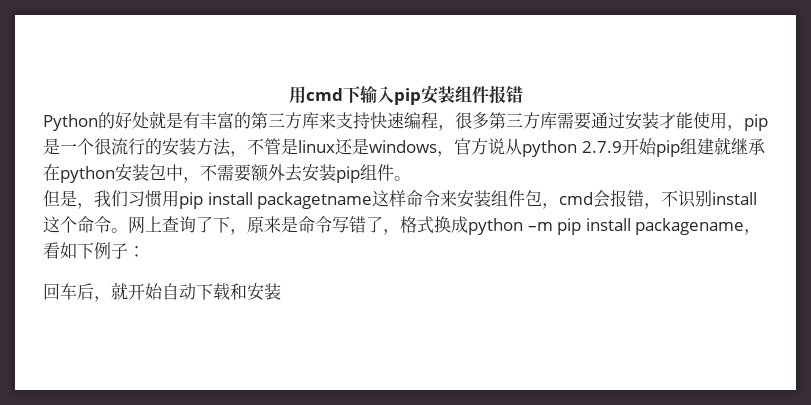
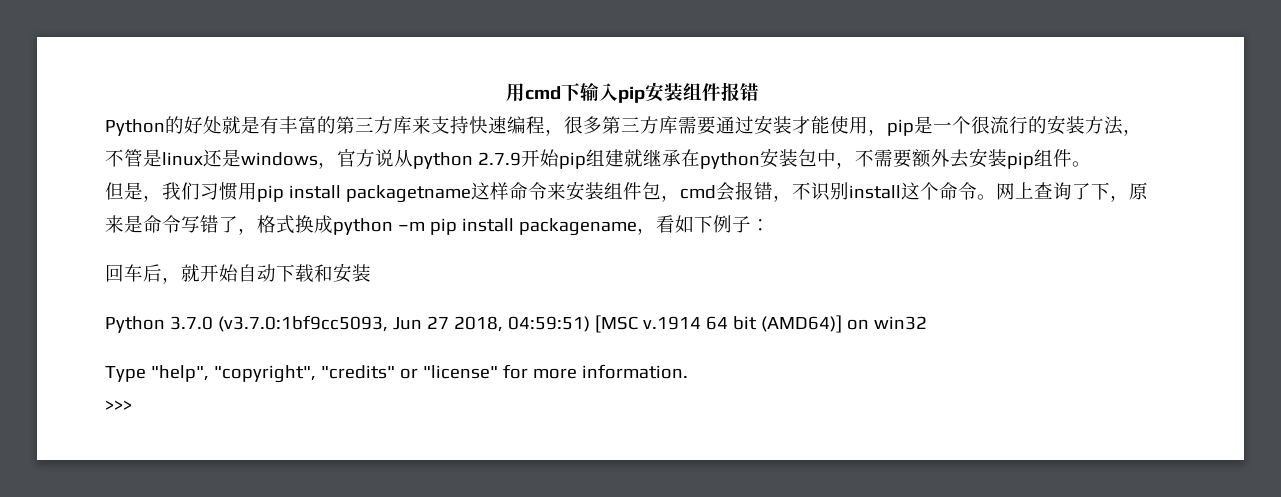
(281, 291) none -> [105,315,927,333] [105,364,688,383] [105,400,132,411] // Python 3.7.0 (v3.7.0:1bf9cc5093, Jun 27 2018, 04:59:51) [MSC v.1914 64 bit (AMD64)] on win32 // Type "help", "copyright", "credits" or "license" for more information. // >>>

